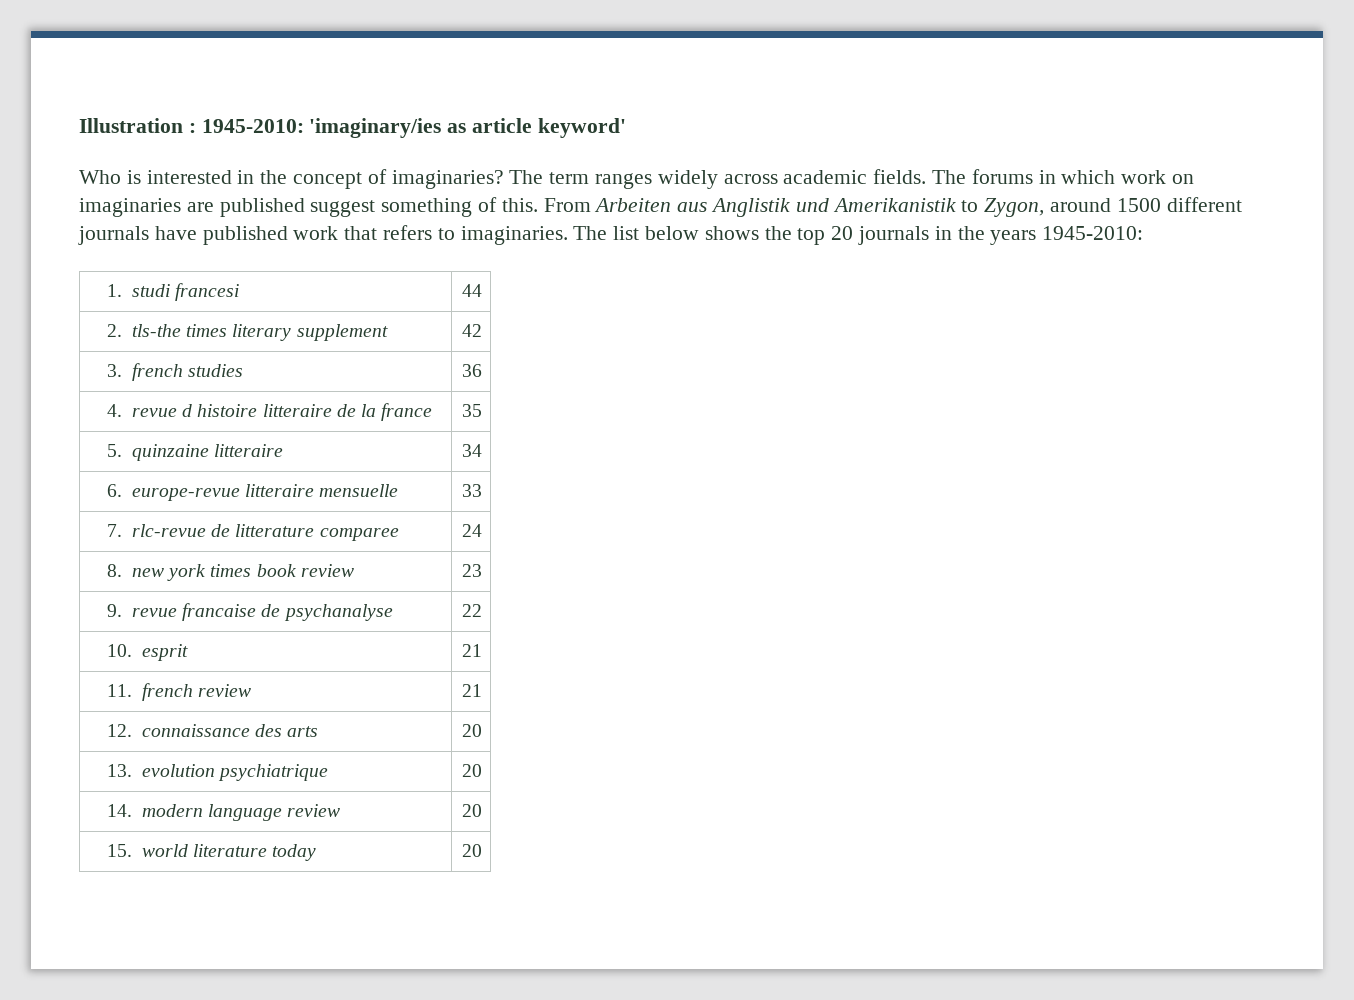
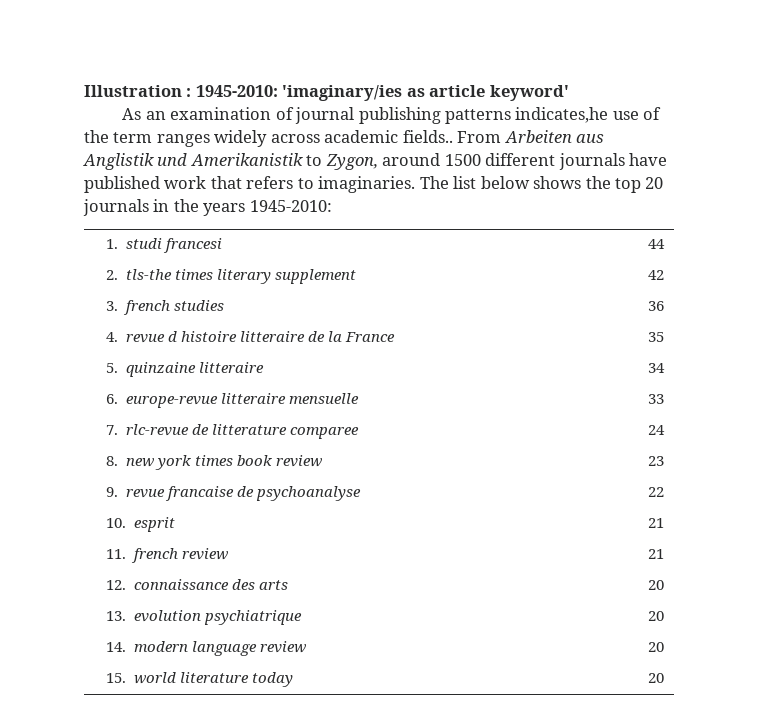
[79,169,544,189] Who is interested in the concept of imaginaries? The -> [122,107,662,124] [84,130,109,143] As an examination of journal publishing patterns indicates,he use of the
[873,169,1195,184] [79,197,538,217] fields. The forums in which work on imaginaries are published suggest something of this. -> [402,130,453,143] fields..
[381,403,433,421] france -> [345,332,396,342] France
[283,604,393,621] psychanalyse -> [255,486,361,501] psychoanalyse

